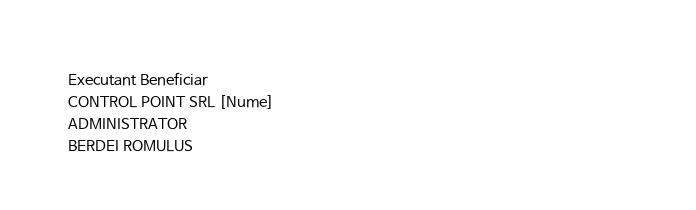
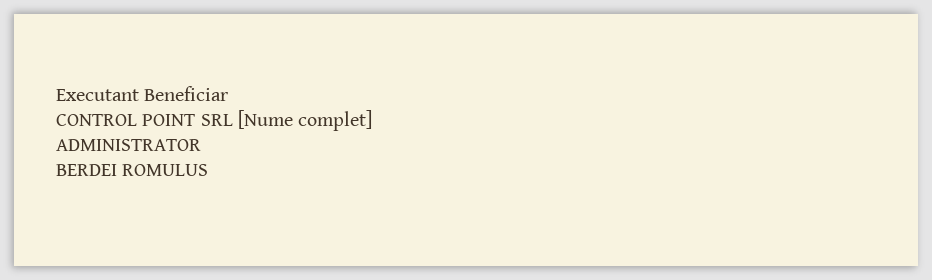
[218,95,274,109] [Nume] -> [237,110,373,131] [Nume complet]

